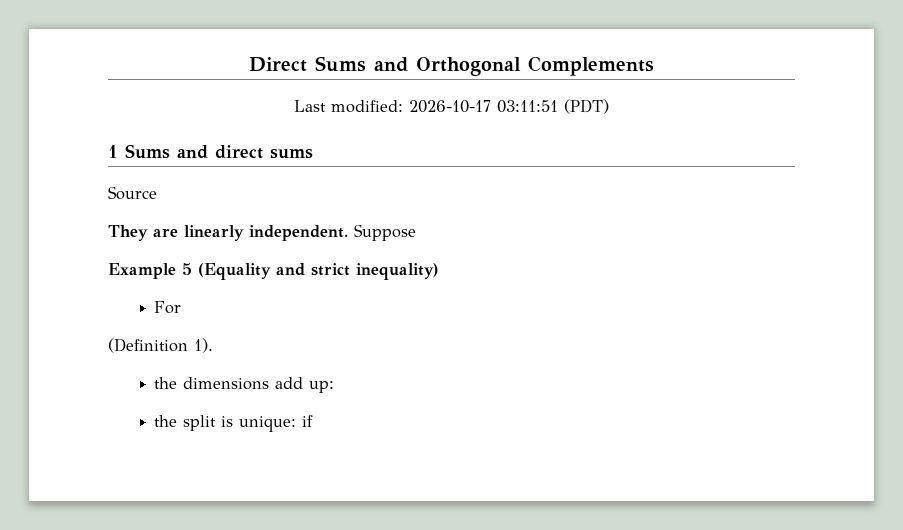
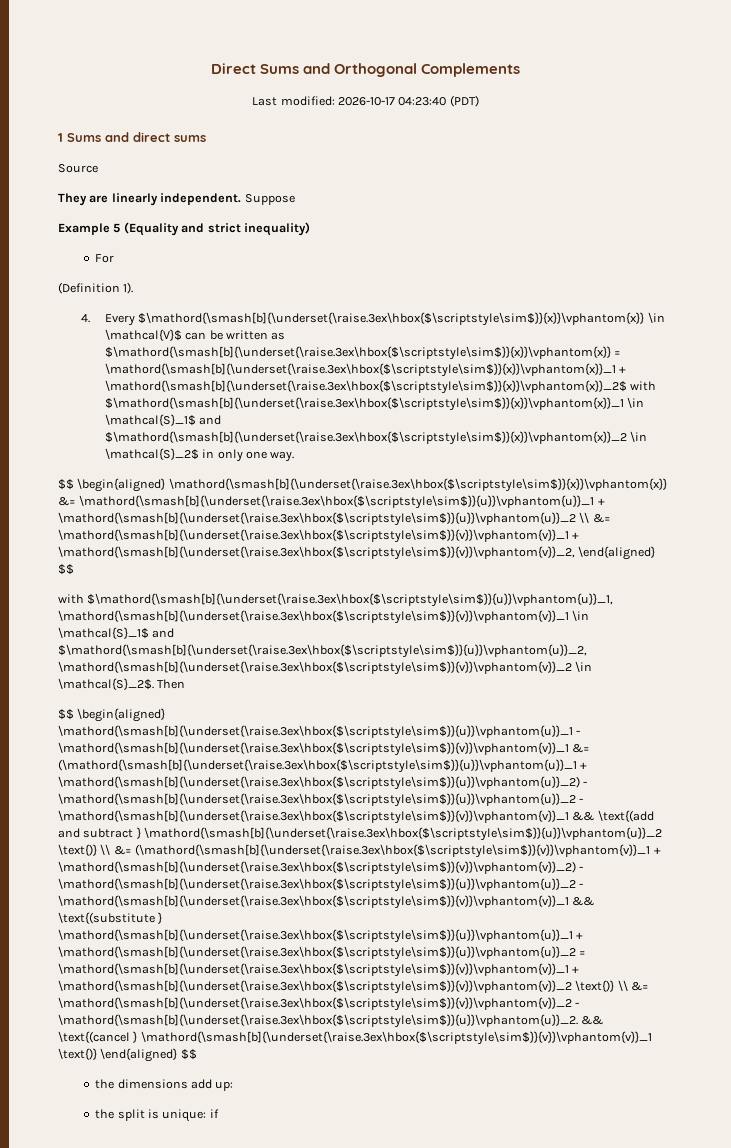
[497,100,558,113] 03:11:51 -> [398,97,447,106] 04:23:40
(213, 345) none -> [81,312,665,326] [104,329,286,341] [104,346,622,360] [104,363,627,377] [104,380,657,394] [104,397,645,411] [104,414,222,426] [104,431,648,445] [104,448,295,462] [58,478,667,492] [58,495,605,509] [58,512,611,526] [58,529,580,543] [58,546,656,560] [58,564,74,575] [58,593,614,607] [58,610,590,624] [58,627,175,639] [58,644,587,658] [58,661,593,675] [58,678,186,690] [58,708,166,722] [58,725,581,739] [58,742,591,756] [58,759,588,773] [58,776,588,790] [58,793,584,807] [58,810,654,824] [58,827,663,841] [58,844,661,858] [58,861,584,875] [58,878,584,892] [58,895,595,909] [58,912,163,924] [58,929,584,943] [58,946,587,960] [58,963,580,977] [58,980,650,994] [58,997,580,1011] [58,1014,604,1028] [58,1031,652,1045] [58,1048,197,1062] // 4. Every $\mathord{\smash[b]{\underset{\raise.3ex\hbox{$\scriptstyle\sim$}}{x}}\vphantom{x}} \in \mathcal{V}$ can be written as $\mathord{\smash[b]{\underset{\raise.3ex\hbox{$\scriptstyle\sim$}}{x}}\vphantom{x}} = \mathord{\smash[b]{\underset{\raise.3ex\hbox{$\scriptstyle\sim$}}{x}}\vphantom{x}}_1 + \mathord{\smash[b]{\underset{\raise.3ex\hbox{$\scriptstyle\sim$}}{x}}\vphantom{x}}_2$ with $\mathord{\smash[b]{\underset{\raise.3ex\hbox{$\scriptstyle\sim$}}{x}}\vphantom{x}}_1 \in \mathcal{S}_1$ and $\mathord{\smash[b]{\underset{\raise.3ex\hbox{$\scriptstyle\sim$}}{x}}\vphantom{x}}_2 \in \mathcal{S}_2$ in only one way. // $$ \begin{aligned} \mathord{\smash[b]{\underset{\raise.3ex\hbox{$\scriptstyle\sim$}}{x}}\vphantom{x}} &= \mathord{\smash[b]{\underset{\raise.3ex\hbox{$\scriptstyle\sim$}}{u}}\vphantom{u}}_1 + \mathord{\smash[b]{\underset{\raise.3ex\hbox{$\scriptstyle\sim$}}{u}}\vphantom{u}}_2 \\ &= \mathord{\smash[b]{\underset{\raise.3ex\hbox{$\scriptstyle\sim$}}{v}}\vphantom{v}}_1 + \mathord{\smash[b]{\underset{\raise.3ex\hbox{$\scriptstyle\sim$}}{v}}\vphantom{v}}_2, \end{aligned} $$ // with $\mathord{\smash[b]{\underset{\raise.3ex\hbox{$\scriptstyle\sim$}}{u}}\vphantom{u}}_1, \mathord{\smash[b]{\underset{\raise.3ex\hbox{$\scriptstyle\sim$}}{v}}\vphantom{v}}_1 \in \mathcal{S}_1$ and $\mathord{\smash[b]{\underset{\raise.3ex\hbox{$\scriptstyle\sim$}}{u}}\vphantom{u}}_2, \mathord{\smash[b]{\underset{\raise.3ex\hbox{$\scriptstyle\sim$}}{v}}\vphantom{v}}_2 \in \mathcal{S}_2$. Then // $$ \begin{aligned} \mathord{\smash[b]{\underset{\raise.3ex\hbox{$\scriptstyle\sim$}}{u}}\vphantom{u}}_1 - \mathord{\smash[b]{\underset{\raise.3ex\hbox{$\scriptstyle\sim$}}{v}}\vphantom{v}}_1 &= (\mathord{\smash[b]{\underset{\raise.3ex\hbox{$\scriptstyle\sim$}}{u}}\vphantom{u}}_1 + \mathord{\smash[b]{\underset{\raise.3ex\hbox{$\scriptstyle\sim$}}{u}}\vphantom{u}}_2) - \mathord{\smash[b]{\underset{\raise.3ex\hbox{$\scriptstyle\sim$}}{u}}\vphantom{u}}_2 - \mathord{\smash[b]{\underset{\raise.3ex\hbox{$\scriptstyle\sim$}}{v}}\vphantom{v}}_1 && \text{(add and subtract } \mathord{\smash[b]{\underset{\raise.3ex\hbox{$\scriptstyle\sim$}}{u}}\vphantom{u}}_2 \text{)} \\ &= (\mathord{\smash[b]{\underset{\raise.3ex\hbox{$\scriptstyle\sim$}}{v}}\vphantom{v}}_1 + \mathord{\smash[b]{\underset{\raise.3ex\hbox{$\scriptstyle\sim$}}{v}}\vphantom{v}}_2) - \mathord{\smash[b]{\underset{\raise.3ex\hbox{$\scriptstyle\sim$}}{u}}\vphantom{u}}_2 - \mathord{\smash[b]{\underset{\raise.3ex\hbox{$\scriptstyle\sim$}}{v}}\vphantom{v}}_1 && \text{(substitute } \mathord{\smash[b]{\underset{\raise.3ex\hbox{$\scriptstyle\sim$}}{u}}\vphantom{u}}_1 + \mathord{\smash[b]{\underset{\raise.3ex\hbox{$\scriptstyle\sim$}}{u}}\vphantom{u}}_2 = \mathord{\smash[b]{\underset{\raise.3ex\hbox{$\scriptstyle\sim$}}{v}}\vphantom{v}}_1 + \mathord{\smash[b]{\underset{\raise.3ex\hbox{$\scriptstyle\sim$}}{v}}\vphantom{v}}_2 \text{)} \\ &= \mathord{\smash[b]{\underset{\raise.3ex\hbox{$\scriptstyle\sim$}}{v}}\vphantom{v}}_2 - \mathord{\smash[b]{\underset{\raise.3ex\hbox{$\scriptstyle\sim$}}{u}}\vphantom{u}}_2. && \text{(cancel } \mathord{\smash[b]{\underset{\raise.3ex\hbox{$\scriptstyle\sim$}}{v}}\vphantom{v}}_1 \text{)} \end{aligned} $$

